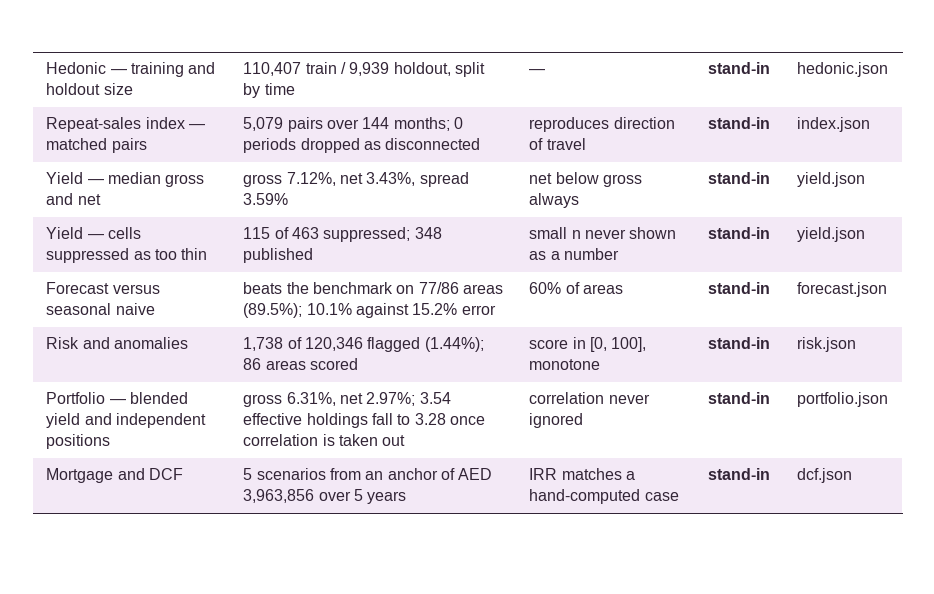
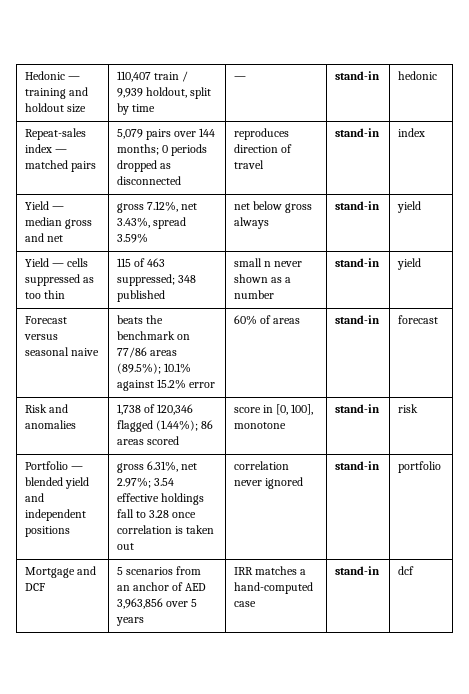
[797,62,889,77] hedonic.json -> [398,71,438,80] hedonic
[797,117,871,132] index.json -> [398,128,426,137] index
[797,172,866,187] yield.json -> [397,201,422,213] yield
[797,227,866,242] yield.json -> [397,258,422,270] yield
[797,282,888,297] forecast.json -> [398,315,439,324] forecast
[797,337,857,352] risk.json -> [398,404,419,413] risk
[797,392,889,407] portfolio.json -> [398,461,442,473] portfolio
[797,468,853,483] dcf.json -> [398,566,415,575] dcf

